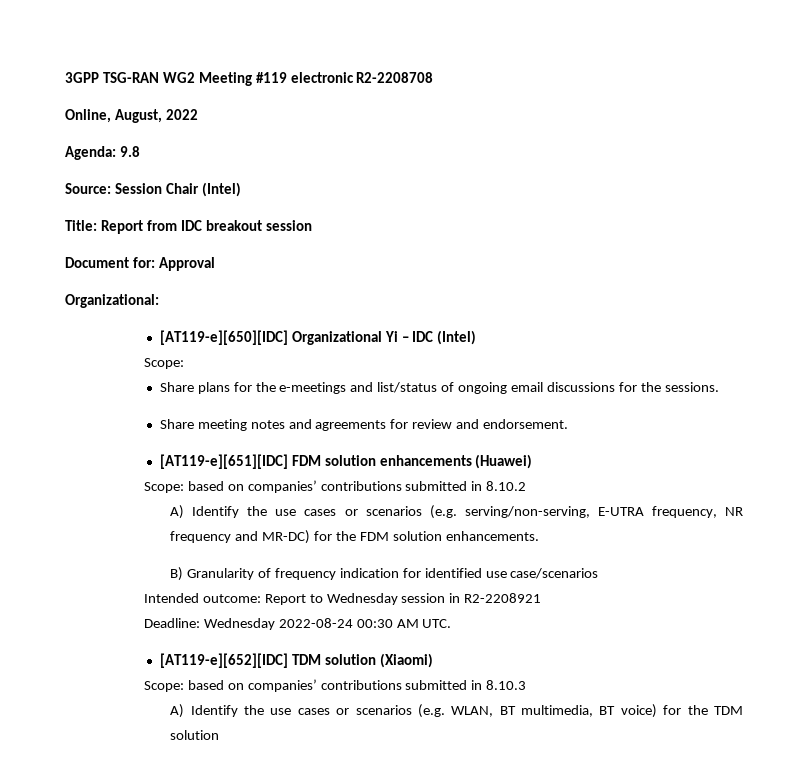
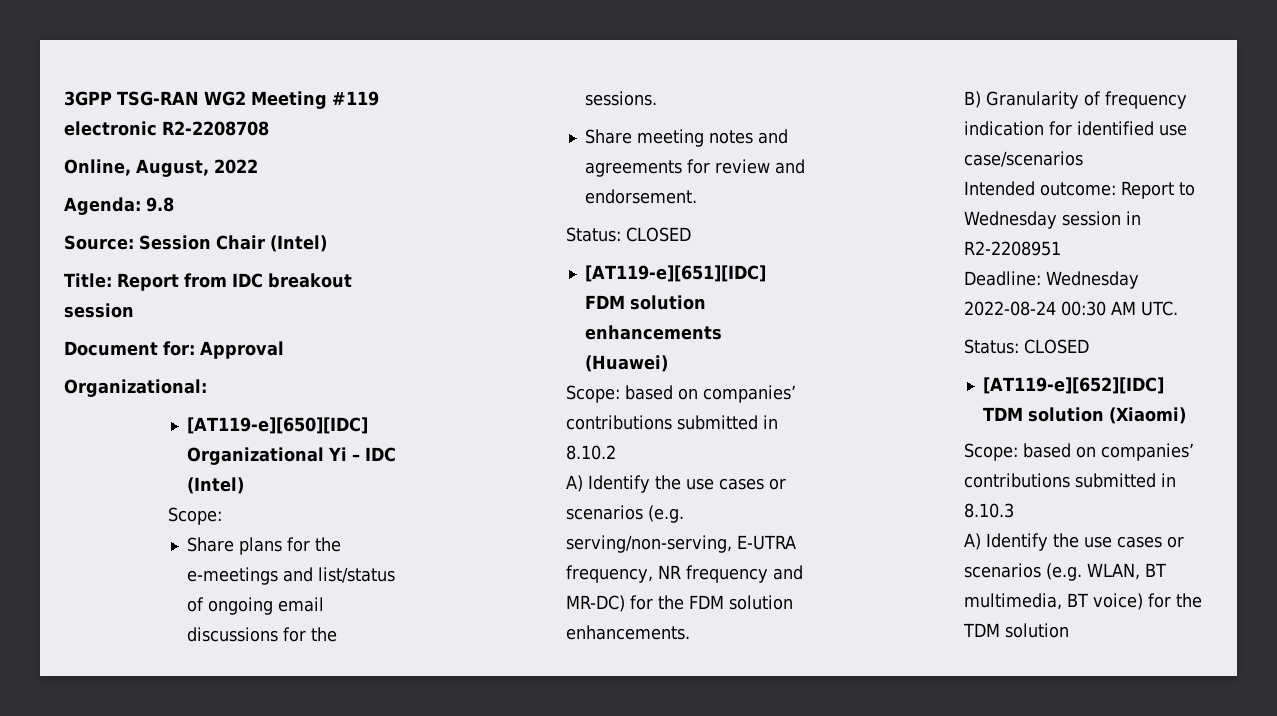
(569, 424) none -> [565,227,691,242] // Status: CLOSED
[464,593,542,603] R2-2208921 -> [963,241,1061,256] R2-2208951
(452, 623) none -> [963,339,1089,354] // Status: CLOSED

